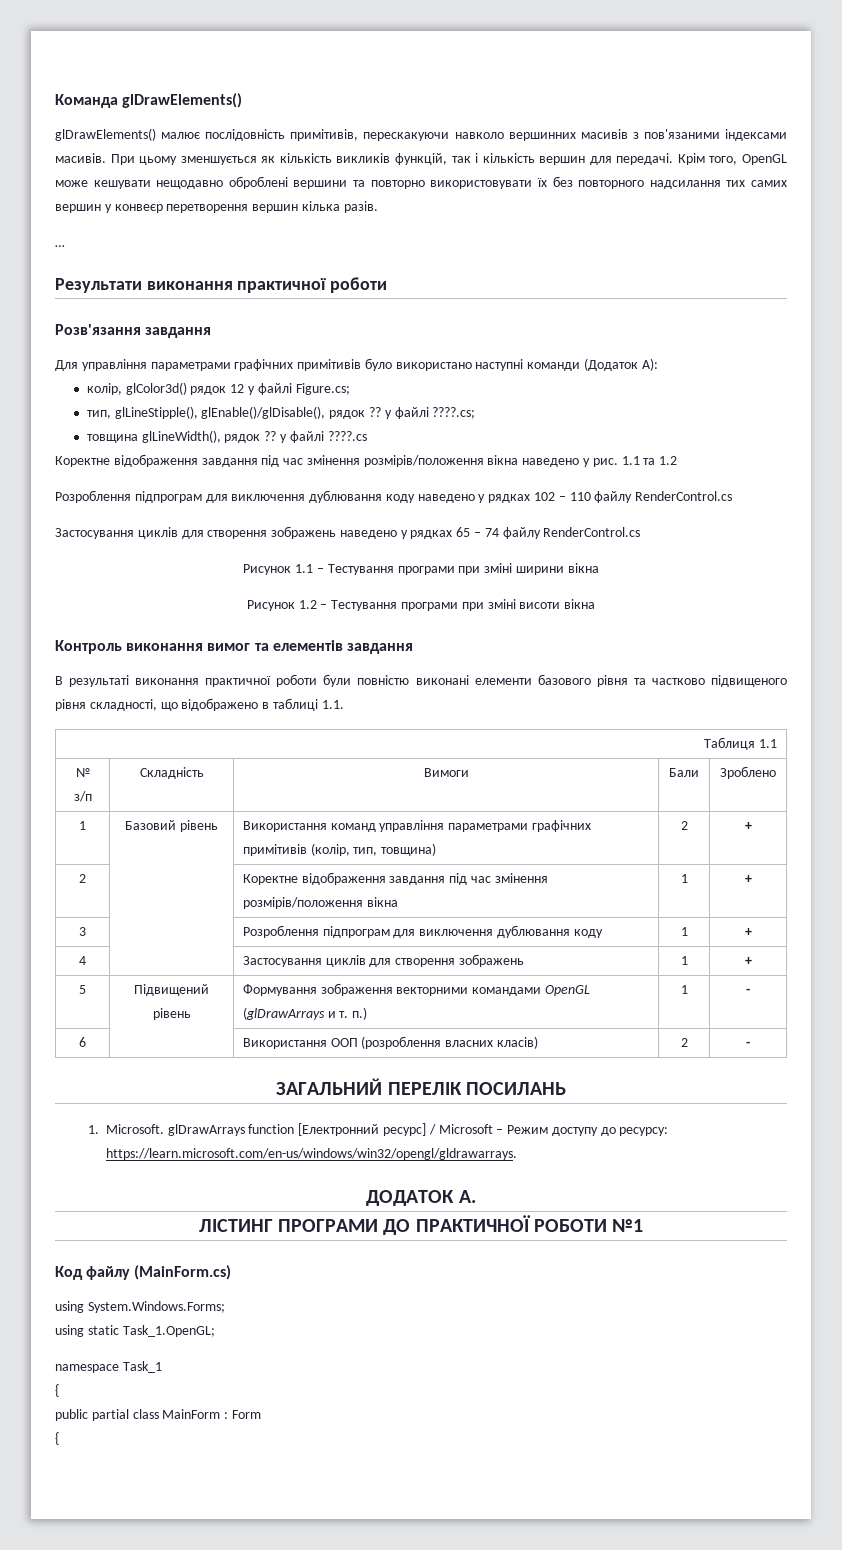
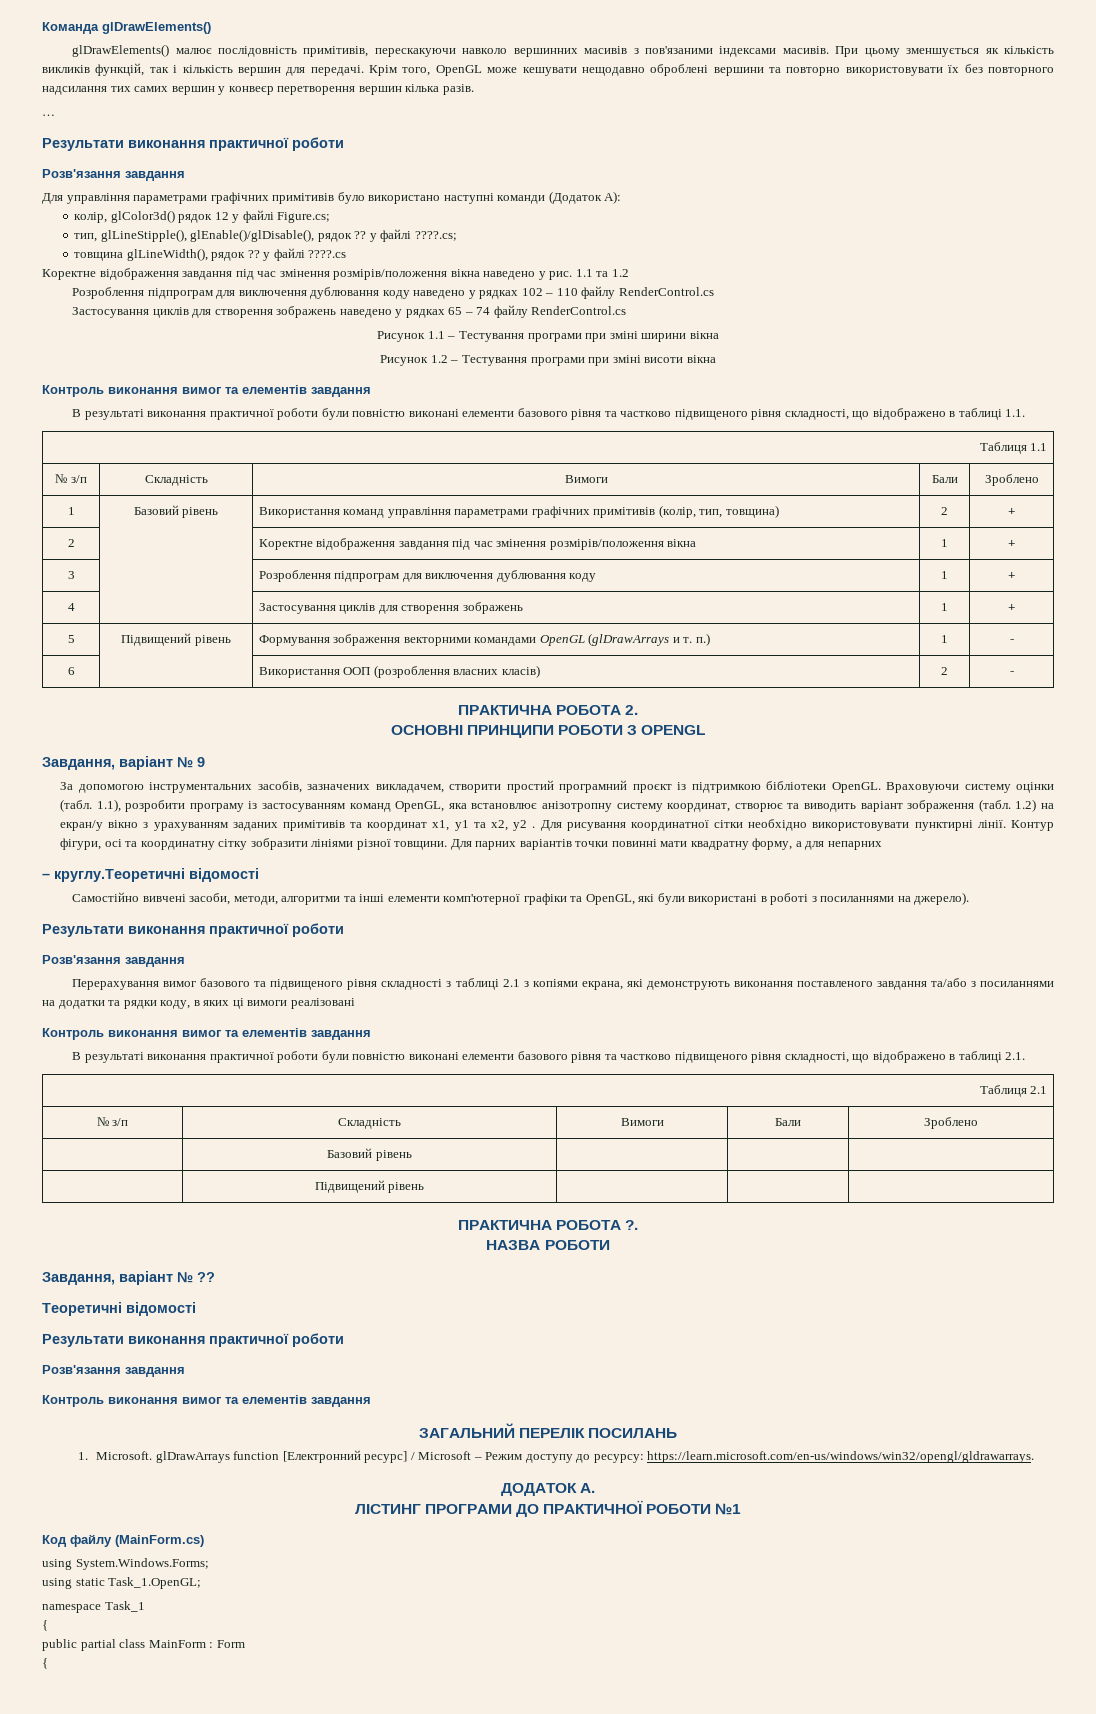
(750, 1044) none -> [457,705,639,715] [390,725,706,738] [42,756,205,770] [60,780,1055,793] [60,799,1055,812] [60,819,1054,831] [60,838,882,850] [42,868,259,882] [72,892,970,905] [42,923,344,937] [42,955,185,967] [72,978,1055,990] [42,998,355,1009] [42,1028,371,1040] [72,1051,1026,1063] [979,1085,1048,1097] [96,1117,129,1126] [338,1118,402,1129] [620,1118,664,1126] [775,1118,801,1126] [924,1117,978,1129] [327,1148,412,1161] [314,1180,425,1193] [457,1220,639,1230] [486,1240,610,1250] [42,1271,215,1285] [42,1302,196,1316] [42,1333,344,1347] [42,1365,185,1377] [42,1395,371,1407] // ПРАКТИЧНА РОБОТА 2. // ОСНОВНІ ПРИНЦИПИ РОБОТИ З OPENGL // Завдання, варіант № 9 // За допомогою інструментальних засобів, зазначених викладачем, створити простий програмний проєкт із підтримкою бібліотеки OpenGL. Враховуючи систему оцінки (табл. 1.1), розробити програму із застосуванням команд OpenGL, яка встановлює анізотропну систему координат, створює та виводить варіант зображення (табл. 1.2) на екран/у вікно з урахуванням заданих примітивів та координат x1, y1 та x2, y2 . Для рисування координатної сітки необхідно використовувати пунктирні лінії. Контур фігури, осі та координатну сітку зобразити лініями різної товщини. Для парних варіантів точки повинні мати квадратну форму, а для непарних // – круглу.Теоретичні відомості // Самостійно вивчені засоби, методи, алгоритми та інші елементи комп'ютерної графіки та OpenGL, які були використані в роботі з посиланнями на джерело). // Результати виконання практичної роботи // Розв'язання завдання // Перерахування вимог базового та підвищеного рівня складності з таблиці 2.1 з копіями екрана, які демонструють виконання поставленого завдання та/або з посиланнями на додатки та рядки коду, в яких ці вимоги реалізовані // Контроль виконання вимог та елементів завдання // В результаті виконання практичної роботи були повністю виконані елементи базового рівня та частково підвищеного рівня складності, що відображено в таблиці 2.1. // Таблиця 2.1 // № з/п | Складність | Вимоги | Бали | Зроблено // | Базовий рівень | | | // | Підвищений рівень | | | // ПРАКТИЧНА РОБОТА ?. // НАЗВА РОБОТИ // Завдання, варіант № ?? // Теоретичні відомості // Результати виконання практичної роботи // Розв'язання завдання // Контроль виконання вимог та елементів завдання

